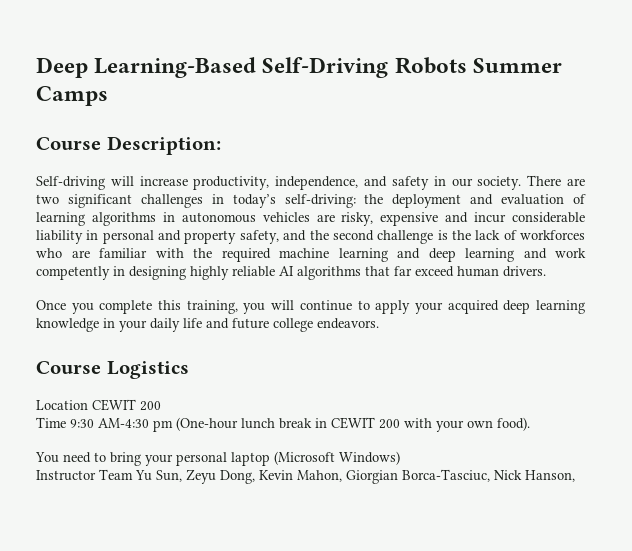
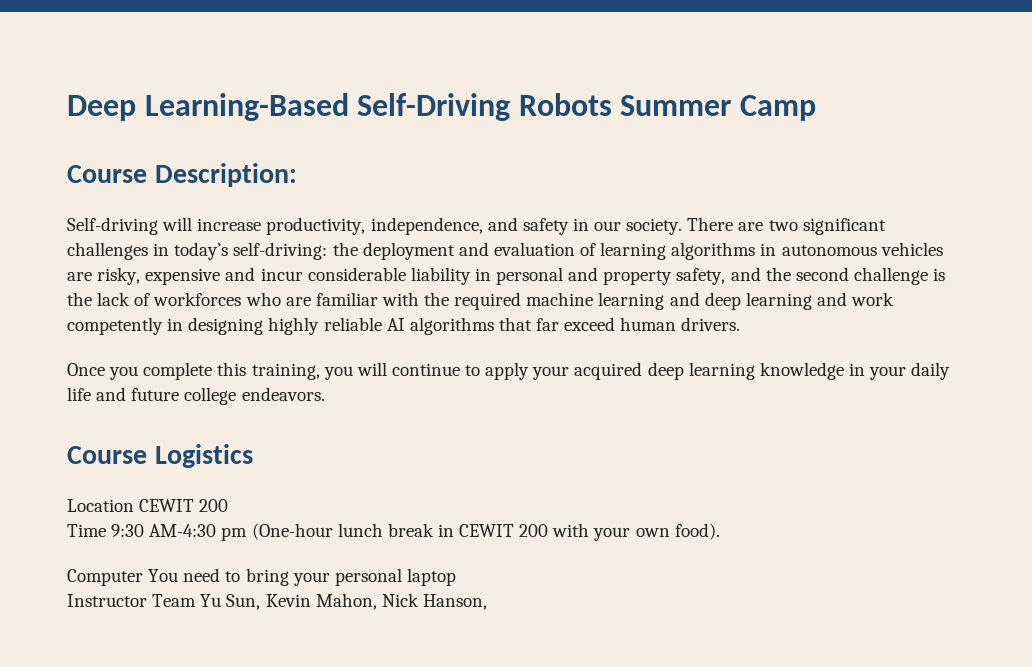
[36,86,108,106] Camps -> [739,95,816,121] Camp
(530, 424) none -> [67,569,143,586] Computer
[274,451,400,465] (Microsoft Windows) -> (456, 577) none
[186,469,490,484] Zeyu Dong, Kevin Mahon, Giorgian Borca-Tasciuc, -> [265,593,377,610] Kevin Mahon,

